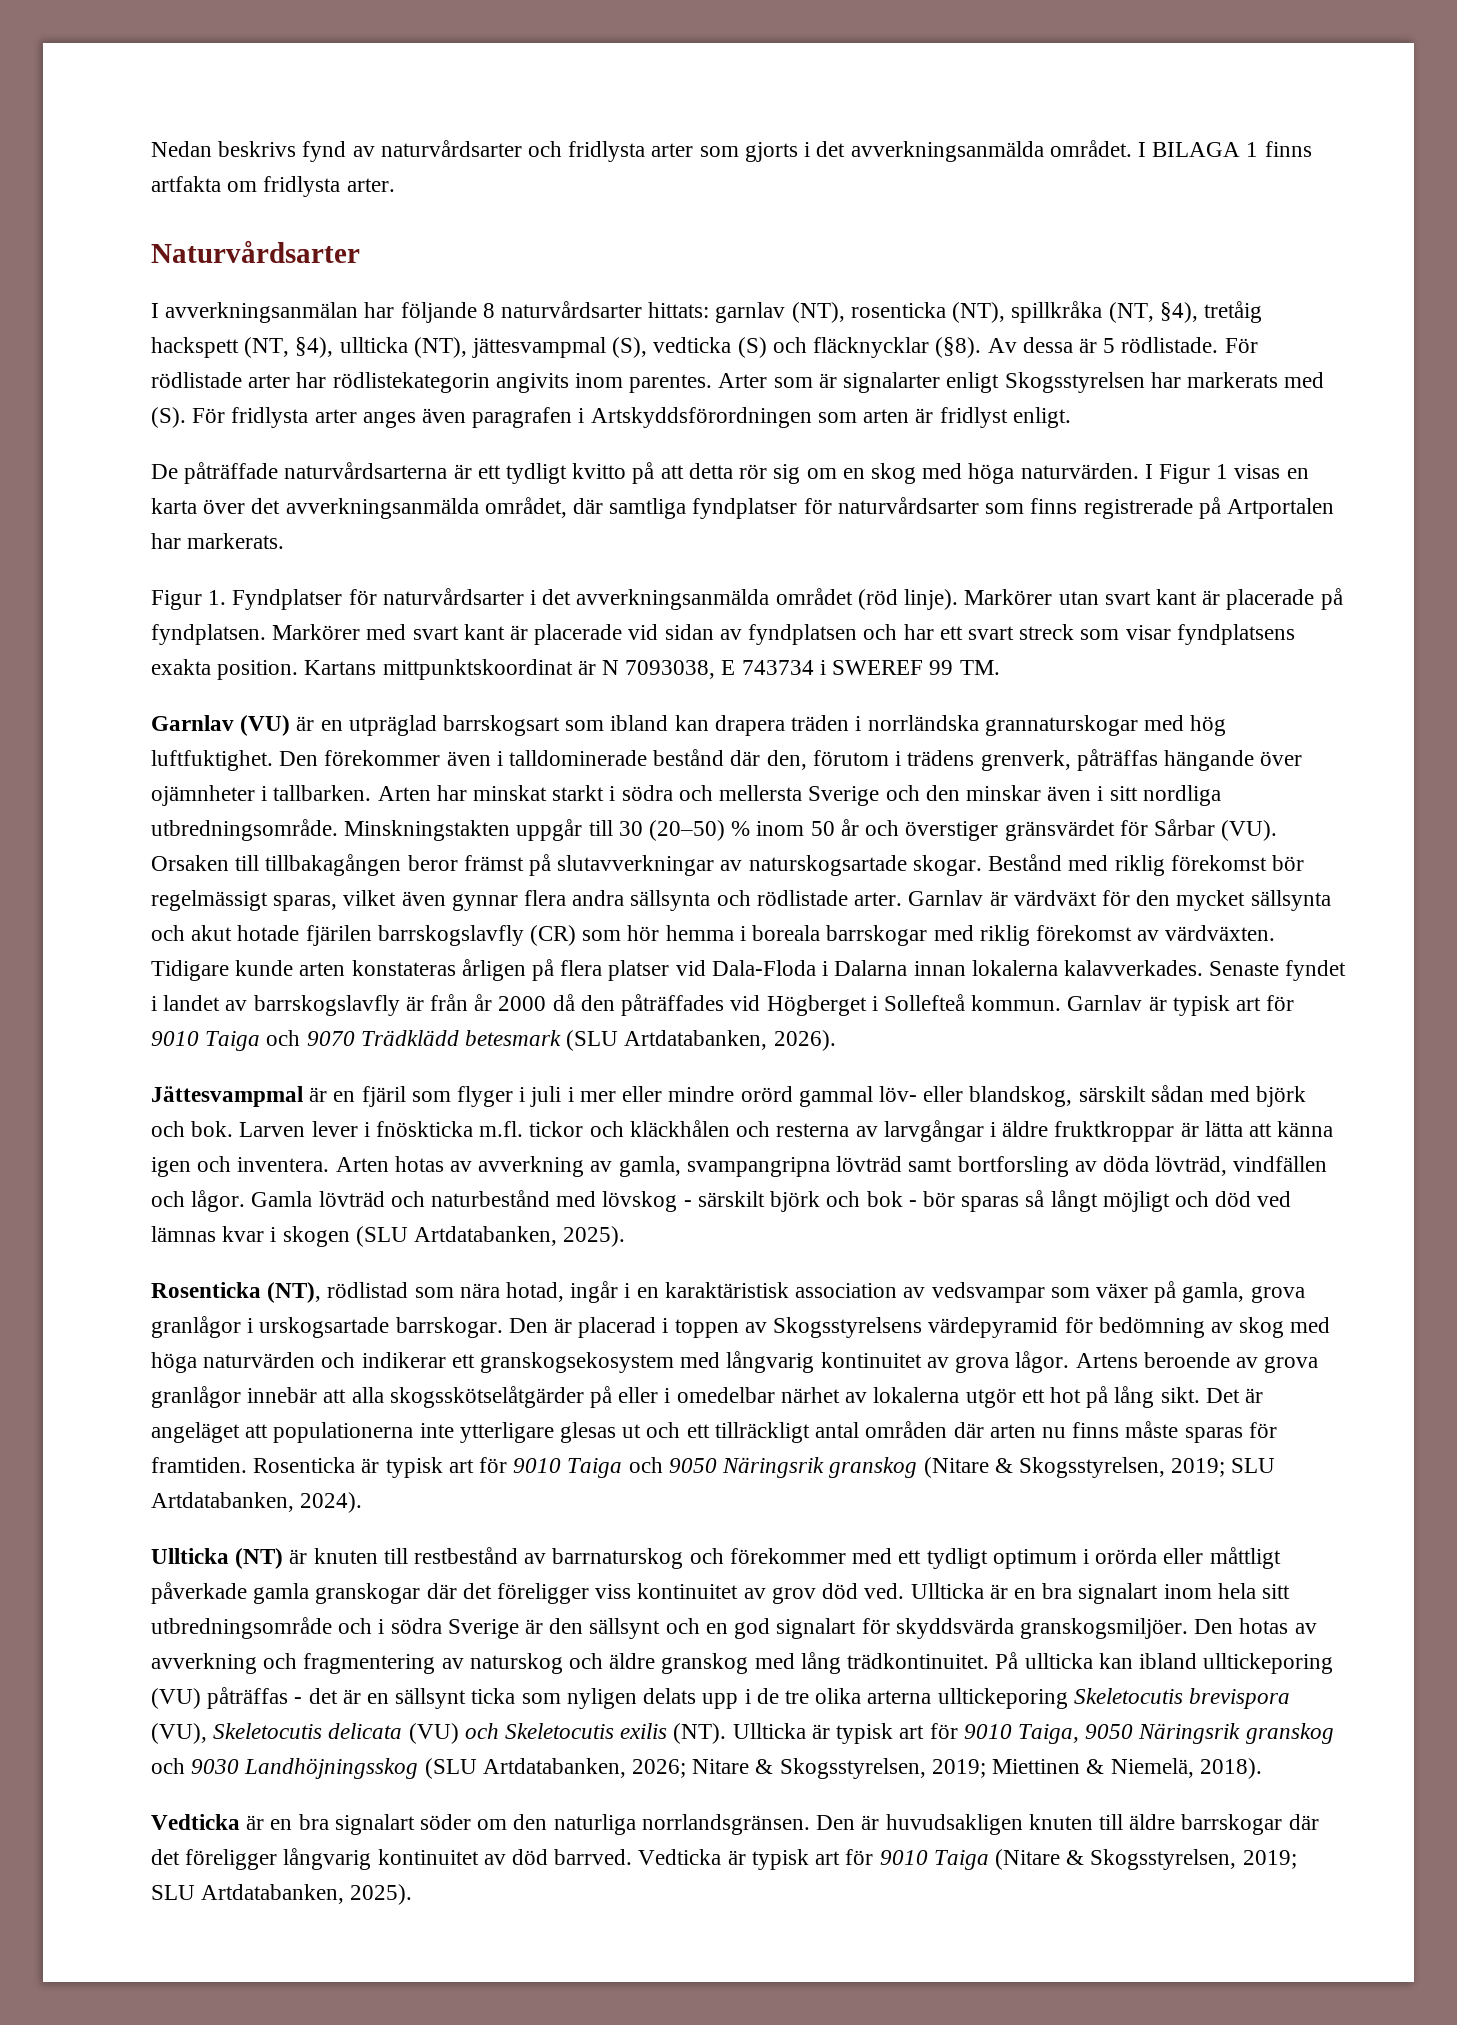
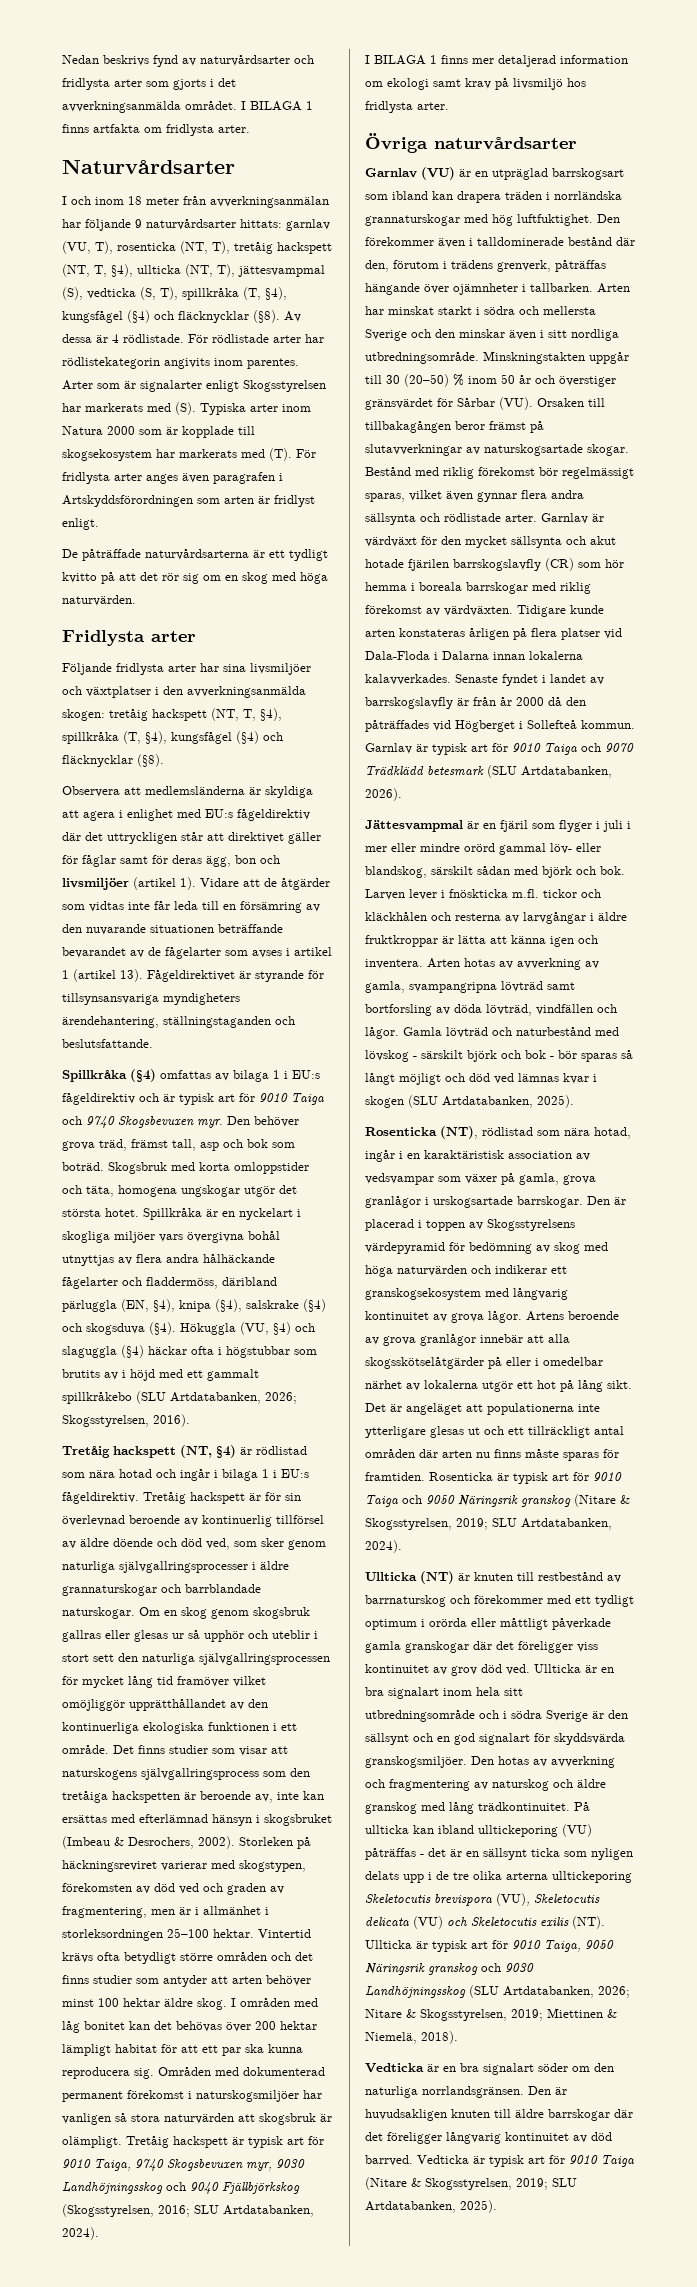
(159, 310) none -> [71,196,206,205] och inom 18 meter från
[482,303,495,318] 8 -> [135,219,142,228] 9
[791,301,1262,323] [151,337,290,358] (NT), rosenticka (NT), spillkråka (NT, §4), tretåig hackspett (NT, -> [62,241,332,254] [62,264,107,277] (VU, T), rosenticka (NT, T), tretåig hackspett (NT, T,
[413,337,467,358] (NT), -> [185,264,235,277] (NT, T),
[737,337,767,358] (S) -> [140,287,287,300] [62,310,150,323] (S, T), spillkråka (T, §4), kungsfågel (§4)
[1103,338,1116,353] 5 -> [112,334,119,343] 4
(186, 417) none -> [200,403,311,415] [62,426,255,438] [62,448,292,461] Typiska arter inom Natura 2000 som är kopplade till skogsekosystem har markerats med (T).
[688,463,733,479] detta -> [140,572,158,581] det
[1144,464,1309,484] [151,497,1334,519] [151,533,285,549] [151,588,1343,610] [151,624,1295,645] [151,659,1000,680] I Figur 1 visas en karta över det avverkningsanmälda området, där samtliga fyndplatser för naturvårdsarter som finns registrerade på Artportalen har markerats. // Figur 1. Fyndplatser för naturvårdsarter i det avverkningsanmälda området (röd linje). Markörer utan svart kant är placerade på fyndplatsen. Markörer med svart kant är placerade vid sidan av fyndplatsen och har ett svart streck som visar fyndplatsens exakta position. Kartans mittpunktskoordinat är N 7093038, E 743734 i SWEREF 99 TM. -> [62,630,196,646] [62,663,311,675] [62,686,306,698] [62,708,282,721] [62,731,283,744] [62,754,164,767] [62,786,313,798] [62,809,310,821] [62,832,321,844] [62,855,280,867] [62,877,330,890] [62,901,320,913] [62,924,283,935] [62,947,332,959] [62,969,324,982] [62,993,240,1005] [62,1016,295,1028] [62,1039,153,1048] [62,1069,320,1082] [62,1093,324,1105] [62,1116,299,1128] [62,1139,295,1151] [62,1162,309,1174] [62,1185,297,1197] [62,1208,301,1220] [62,1231,280,1243] [62,1254,275,1266] [62,1277,277,1289] [62,1299,326,1312] [62,1322,315,1335] [62,1345,317,1358] [62,1369,259,1381] [62,1391,297,1404] [62,1414,190,1427] [62,1445,307,1458] [62,1469,309,1481] [62,1492,301,1504] [62,1515,324,1527] [62,1538,326,1550] [62,1561,289,1573] [62,1584,261,1596] [62,1607,310,1619] [62,1630,318,1642] [62,1653,330,1665] [62,1676,266,1688] [62,1699,268,1711] [62,1722,297,1734] [62,1745,288,1756] [62,1768,310,1780] [62,1791,324,1803] [62,1814,332,1826] [62,1836,311,1849] [62,1860,306,1872] [62,1883,284,1895] [62,1906,269,1918] [62,1928,311,1941] [62,1952,313,1964] [62,1975,311,1987] [62,1998,318,2010] [62,2021,317,2033] [62,2044,303,2056] [62,2067,325,2079] [62,2090,322,2102] [62,2113,332,2125] [62,2136,324,2148] [62,2159,305,2171] [62,2182,300,2194] [62,2204,314,2217] [62,2227,99,2240] [365,55,628,67] [365,78,586,90] [365,101,449,113] [365,133,577,153] // Fridlysta arter // Följande fridlysta arter har sina livsmiljöer och växtplatser i den avverkningsanmälda skogen: tretåig hackspett (NT, T, §4), spillkråka (T, §4), kungsfågel (§4) och fläcknycklar (§8). // Observera att medlemsländerna är skyldiga att agera i enlighet med EU:s fågeldirektiv där det uttryckligen står att direktivet gäller för fåglar samt för deras ägg, bon och livsmiljöer (artikel 1). Vidare att de åtgärder som vidtas inte får leda till en försämring av den nuvarande situationen beträffande bevarandet av de fågelarter som avses i artikel 1 (artikel 13). Fågeldirektivet är styrande för tillsynsansvariga myndigheters ärendehantering, ställningstaganden och beslutsfattande. // Spillkråka (§4) omfattas av bilaga 1 i EU:s fågeldirektiv och är typisk art för 9010 Taiga och 9740 Skogsbevuxen myr. Den behöver grova träd, främst tall, asp och bok som boträd. Skogsbruk med korta omloppstider och täta, homogena ungskogar utgör det största hotet. Spillkråka är en nyckelart i skogliga miljöer vars övergivna bohål utnyttjas av flera andra hålhäckande fågelarter och fladdermöss, däribland pärluggla (EN, §4), knipa (§4), salskrake (§4) och skogsduva (§4). Hökuggla (VU, §4) och slaguggla (§4) häckar ofta i högstubbar som brutits av i höjd med ett gammalt spillkråkebo (SLU Artdatabanken, 2026; Skogsstyrelsen, 2016). // Tretåig hackspett (NT, §4) är rödlistad som nära hotad och ingår i bilaga 1 i EU:s fågeldirektiv. Tretåig hackspett är för sin överlevnad beroende av kontinuerlig tillförsel av äldre döende och död ved, som sker genom naturliga självgallringsprocesser i äldre grannaturskogar och barrblandade naturskogar. Om en skog genom skogsbruk gallras eller glesas ur så upphör och uteblir i stort sett den naturliga självgallringsprocessen för mycket lång tid framöver vilket omöjliggör upprätthållandet av den kontinuerliga ekologiska funktionen i ett område. Det finns studier som visar att naturskogens självgallringsprocess som den tretåiga hackspetten är beroende av, inte kan ersättas med efterlämnad hänsyn i skogsbruket (Imbeau & Desrochers, 2002). Storleken på häckningsreviret varierar med skogstypen, förekomsten av död ved och graden av fragmentering, men är i allmänhet i storleksordningen 25–100 hektar. Vintertid krävs ofta betydligt större områden och det finns studier som antyder att arten behöver minst 100 hektar äldre skog. I områden med låg bonitet kan det behövas över 200 hektar lämpligt habitat för att ett par ska kunna reproducera sig. Områden med dokumenterad permanent förekomst i naturskogsmiljöer har vanligen så stora naturvärden att skogsbruk är olämpligt. Tretåig hackspett är typisk art för 9010 Taiga, 9740 Skogsbevuxen myr, 9030 Landhöjningsskog och 9040 Fjällbjörkskog (Skogsstyrelsen, 2016; SLU Artdatabanken, 2024). // I BILAGA 1 finns mer detaljerad information om ekologi samt krav på livsmiljö hos fridlysta arter. // Övriga naturvårdsarter

